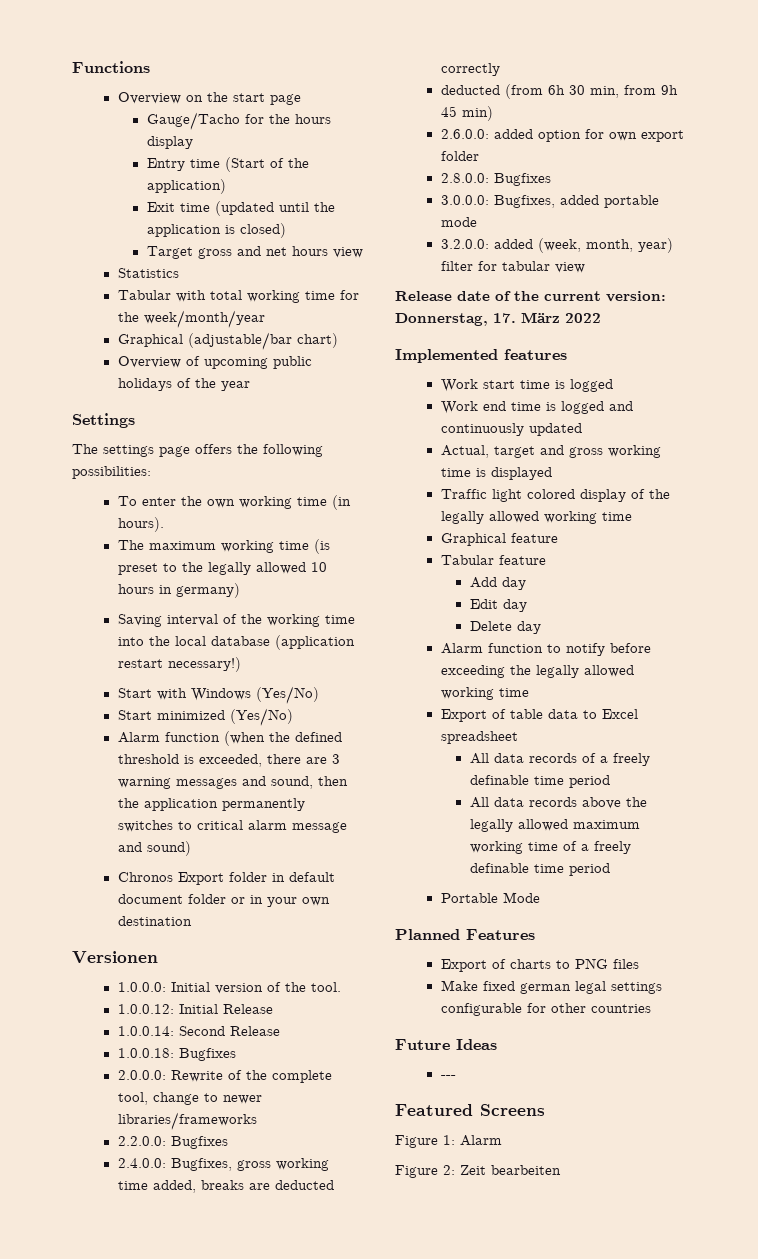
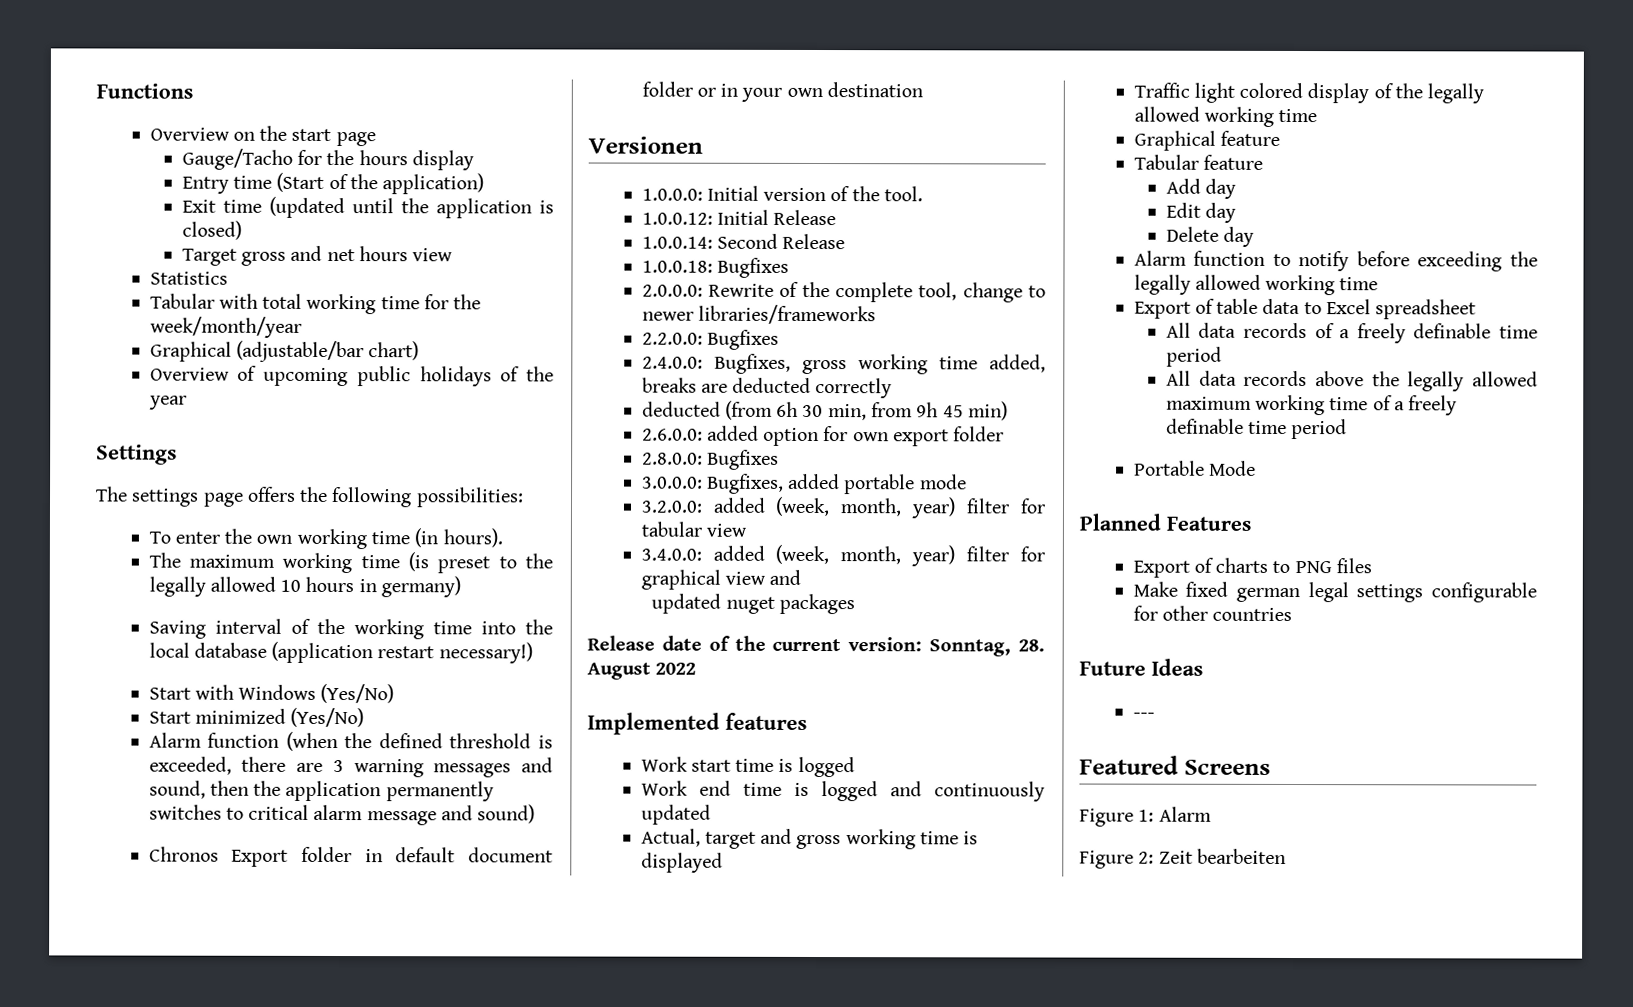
(585, 267) none -> [640,544,1045,567] [640,569,802,590] [651,593,855,615] // 3.4.0.0: added (week, month, year) filter for graphical view and // updated nuget packages
[395,312,560,326] Donnerstag, 17. März -> [929,639,1045,657] [587,662,651,680] Sonntag, 28. August

